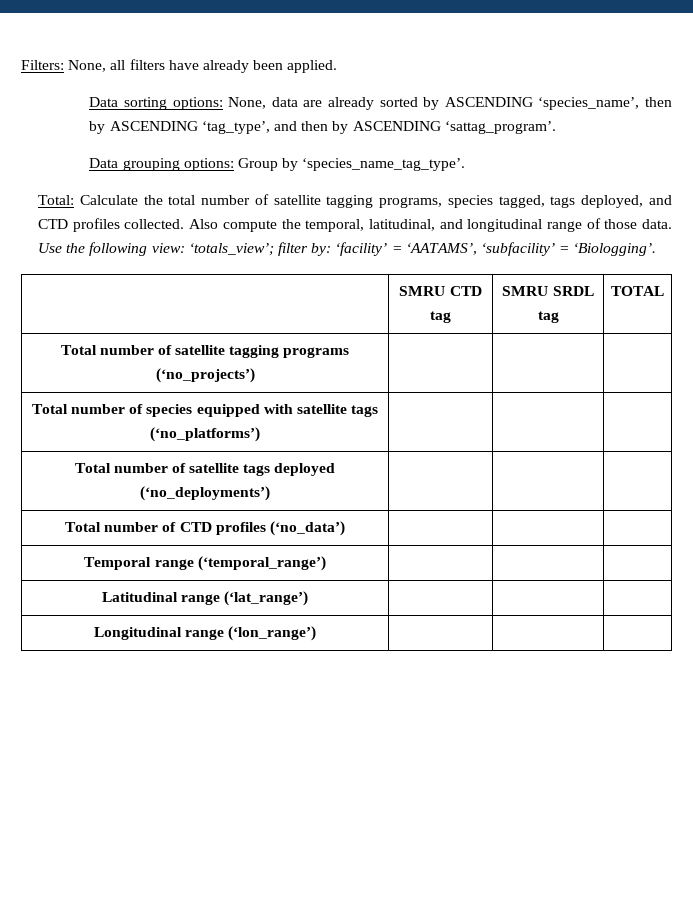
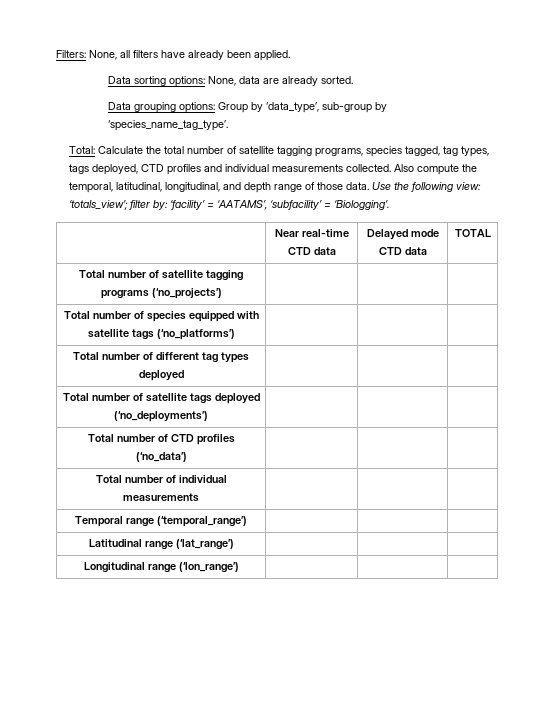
[379,97,672,110] [89,121,556,134] sorted by ASCENDING ‘species_name’, then by ASCENDING ‘tag_type’, and then by ASCENDING ‘sattag_program’. -> [321,76,354,84] sorted.
(299, 164) none -> [266,102,388,113] ‘data_type’, sub-group by
(545, 201) none -> [443,146,490,157] tag types,
[649,195,673,205] [38,218,120,232] and CTD profiles -> [141,164,344,175] CTD profiles and individual measurements
[439,219,543,232] and longitudinal -> [165,182,272,193] longitudinal, and depth
[399,286,482,296] [430,311,451,323] [502,286,594,296] [537,311,559,323] SMRU CTD tag | SMRU SRDL tag -> [274,229,349,237] [287,247,336,255] [366,229,439,240] [378,247,427,255] Near real-time CTD data | Delayed mode CTD data
(260, 434) none -> [73,352,249,363] [138,370,184,381] // Total number of different tag types deployed | | |
(345, 528) none -> [95,475,227,483] [123,493,199,502] // Total number of individual measurements | | |

